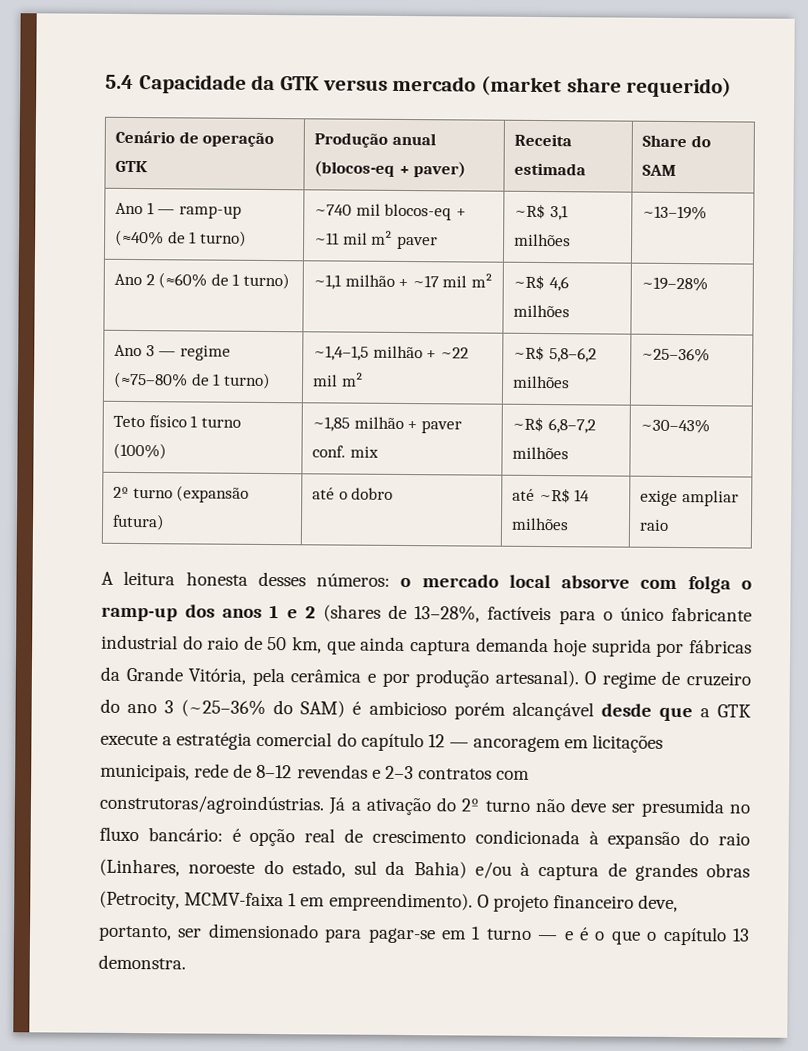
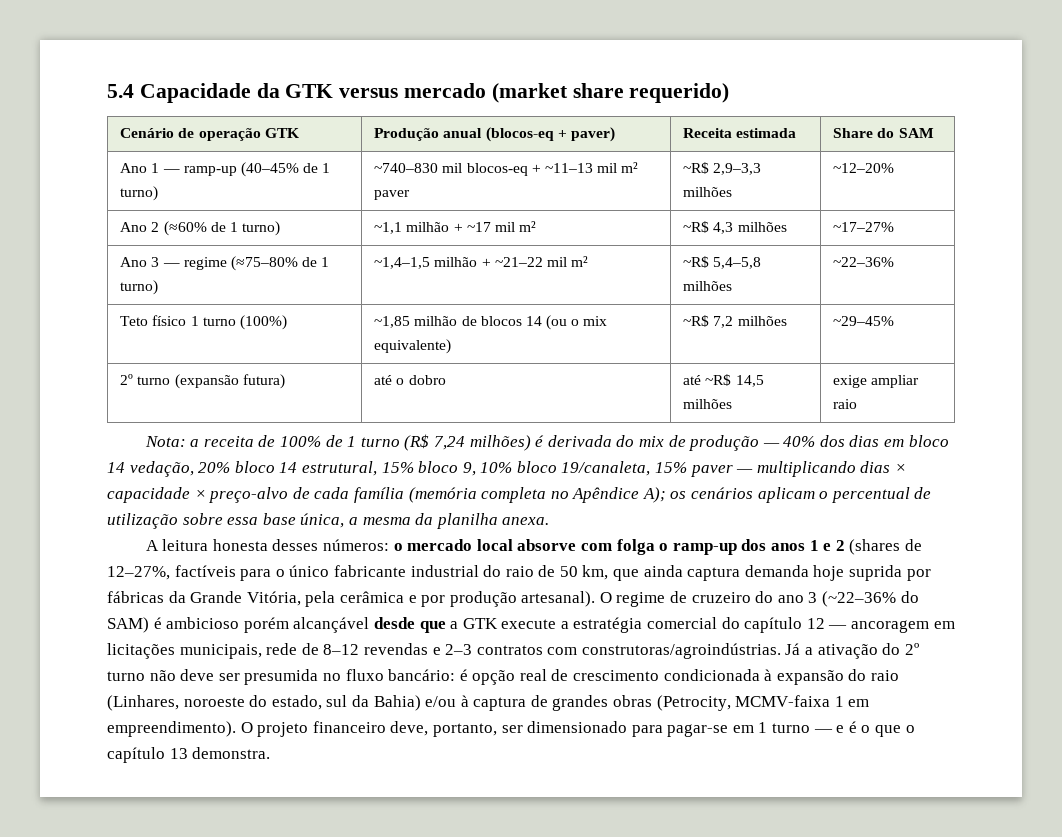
[114,229,247,247] [313,204,352,216] (≈40% de 1 turno) | ~740 -> [240,162,331,177] [120,186,159,201] [374,163,439,173] (40–45% de 1 turno) | ~740–830
[313,232,340,245] ~11 -> [544,163,593,173] ~11–13
[549,205,569,221] [513,233,571,247] [641,205,707,221] 3,1 milhões | ~13–19% -> [713,163,762,175] [683,187,733,197] [833,163,895,173] 2,9–3,3 milhões | ~12–20%
[548,276,569,292] [512,304,570,318] [640,276,708,292] 4,6 milhões | ~19–28% -> [713,222,787,234] [833,222,895,232] 4,3 milhões | ~17–27%
[439,347,469,359] [312,372,364,387] [512,345,597,363] [512,375,570,389] [640,347,710,363] ~22 mil m² | ~R$ 5,8–6,2 milhões | ~25–36% -> [494,256,589,267] [683,256,762,269] [683,281,733,291] [833,257,895,267] ~21–22 mil m² | ~R$ 5,4–5,8 milhões | ~22–36%
[407,420,462,434] [311,445,379,458] [511,416,596,434] [511,446,569,460] [639,418,710,434] + paver conf. mix | ~R$ 6,8–7,2 milhões | ~30–43% -> [461,315,608,330] [374,339,452,354] [683,315,787,328] [833,316,895,326] de blocos 14 (ou o mix equivalente) | ~R$ 7,2 milhões | ~29–45%
[574,489,591,502] 14 -> [735,375,764,387] 14,5
(669, 525) none -> [144,434,949,451] [107,461,907,477] [107,487,932,503] [107,513,550,529] // Nota: a receita de 100% de 1 turno (R$ 7,24 milhões) é derivada do mix de produção — 40% dos dias em bloco 14 vedação, 20% bloco 14 estrutural, 15% bloco 9, 10% bloco 19/canaleta, 15% paver — multiplicando dias × capacidade × preço-alvo de cada família (memória completa no Apêndice A); os cenários aplicam o percentual de utilização sobre essa base única, a mesma da planilha anexa.
[414,605,481,623] 13–28%, -> [107,566,170,580] 12–27%,
[181,699,267,717] (~25–36% -> [822,591,897,607] (~22–36%

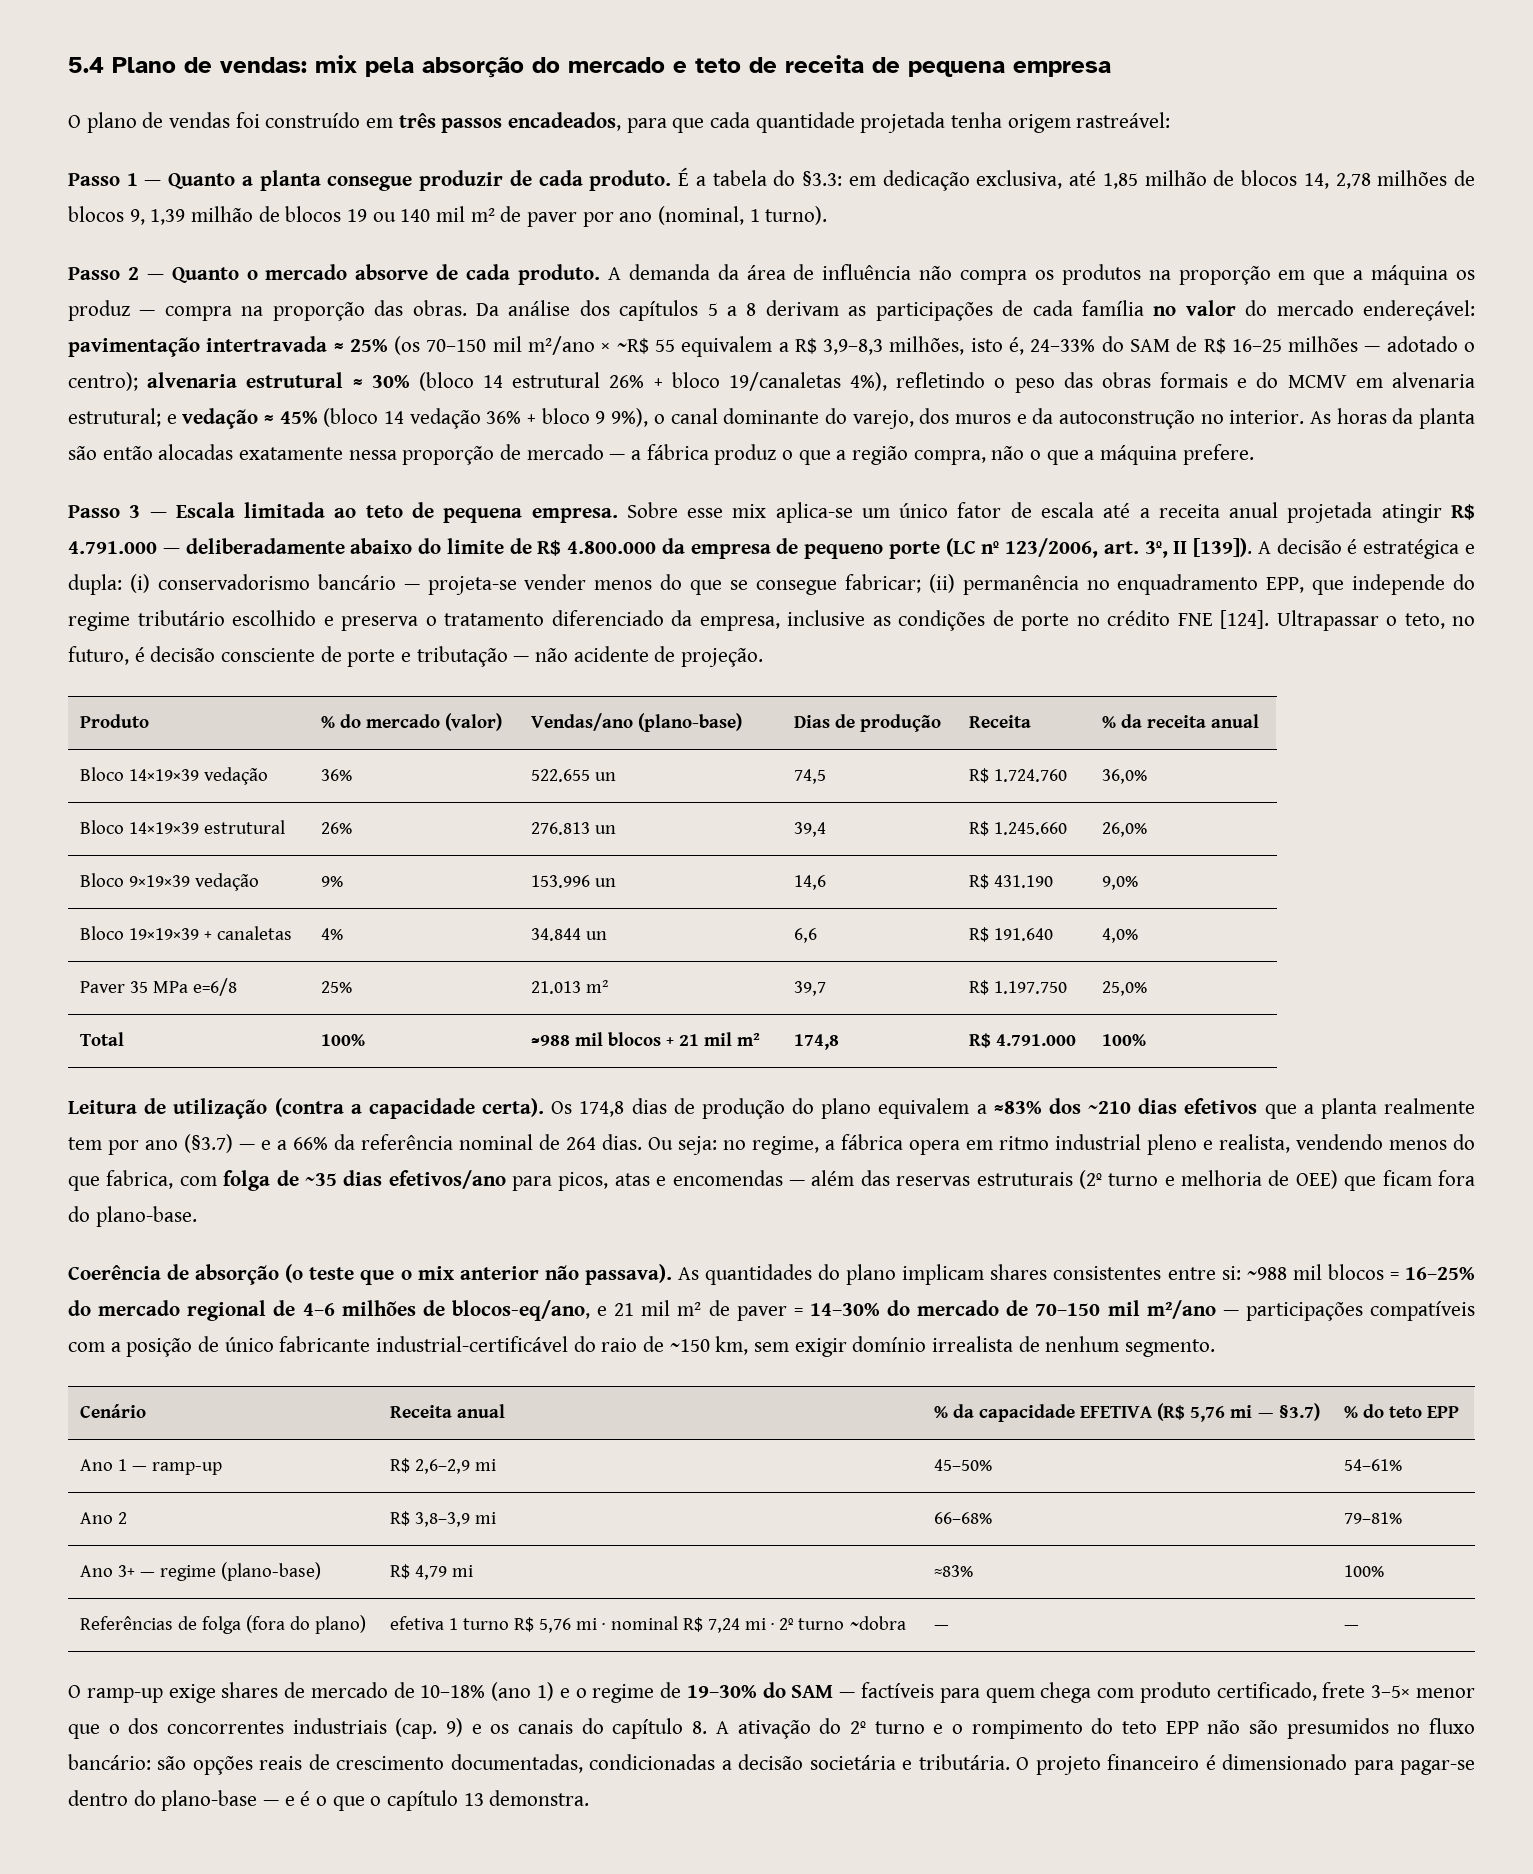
[139,83,730,103] [120,128,299,141] [374,127,615,142] [683,128,797,138] [833,128,934,138] [120,162,331,177] [120,186,159,201] [374,162,639,176] [374,190,411,200] [683,162,762,175] [683,187,733,197] [833,163,895,173] [120,221,281,236] [374,221,537,234] [683,221,787,234] [833,222,895,232] [120,257,160,267] Capacidade da GTK versus mercado (market share requerido) // Cenário de operação GTK | Produção anual (blocos-eq + paver) | Receita estimada | Share do SAM // Ano 1 — ramp-up (40–45% de 1 turno) | ~740–830 mil blocos-eq + ~11–13 mil m² paver | ~R$ 2,9–3,3 milhões | ~12–20% // Ano 2 (≈60% de 1 turno) | ~1,1 milhão + ~17 mil m² | ~R$ 4,3 milhões | ~17–27% // Ano 3 -> [112,55,1111,78] [68,112,1171,133] [68,167,1475,191] [68,206,828,227] [68,264,1476,285] [68,300,1475,321] [68,336,1476,357] [68,372,1475,393] [68,408,1475,429] [68,444,1254,465] [68,502,1475,523] [68,538,1475,559] [68,574,1475,595] [68,610,1475,631] [68,646,764,667] [79,714,149,728] [320,713,503,731] [530,713,742,732] [793,714,941,732] [968,715,1031,728] [1101,714,1260,728] [79,767,268,785] [320,769,352,781] [530,769,616,782] [793,769,826,784] [968,768,1067,783] [1101,769,1147,784] [79,820,285,834] [320,822,352,834] [530,822,616,835] [793,822,826,837] [968,821,1067,836] [1101,822,1147,837] [79,873,259,891] [320,876,343,887] [530,875,616,888] [793,875,826,890] [968,874,1053,889] [1101,876,1138,890] [79,926,293,940] [320,928,343,940] [530,928,607,941] [793,928,817,943] [968,927,1053,942] [1101,928,1138,943] [79,978,238,996] [320,981,352,993] [530,980,608,994] [793,981,826,996] [968,980,1067,995] [1101,981,1147,996] [79,1032,124,1046] [320,1034,365,1046] [530,1032,761,1046] [793,1034,839,1050] [968,1033,1076,1048] [1101,1034,1146,1046] [68,1098,1476,1119] [68,1134,1475,1155] [68,1170,1476,1191] [68,1206,197,1227] [68,1264,1475,1285] [68,1300,1475,1321] [68,1336,1216,1357] [79,1404,146,1418] [389,1404,505,1418] [933,1403,1320,1422] [1343,1404,1460,1418] [79,1459,223,1475] [389,1458,496,1474] [933,1459,992,1471] [1343,1459,1402,1471] [79,1512,127,1524] [389,1511,496,1527] [933,1512,992,1524] [1343,1512,1402,1524] [79,1565,135,1577] Plano de vendas: mix pela absorção do mercado e teto de receita de pequena empresa // O plano de vendas foi construído em três passos encadeados, para que cada quantidade projetada tenha origem rastreável: // Passo 1 — Quanto a planta consegue produzir de cada produto. É a tabela do §3.3: em dedicação exclusiva, até 1,85 milhão de blocos 14, 2,78 milhões de blocos 9, 1,39 milhão de blocos 19 ou 140 mil m² de paver por ano (nominal, 1 turno). // Passo 2 — Quanto o mercado absorve de cada produto. A demanda da área de influência não compra os produtos na proporção em que a máquina os produz — compra na proporção das obras. Da análise dos capítulos 5 a 8 derivam as participações de cada família no valor do mercado endereçável: pavimentação intertravada ≈ 25% (os 70–150 mil m²/ano × ~R$ 55 equivalem a R$ 3,9–8,3 milhões, isto é, 24–33% do SAM de R$ 16–25 milhões — adotado o centro); alvenaria estrutural ≈ 30% (bloco 14 estrutural 26% + bloco 19/canaletas 4%), refletindo o peso das obras formais e do MCMV em alvenaria estrutural; e vedação ≈ 45% (bloco 14 vedação 36% + bloco 9 9%), o canal dominante do varejo, dos muros e da autoconstrução no interior. As horas da planta são então alocadas exatamente nessa proporção de mercado — a fábrica produz o que a região compra, não o que a máquina prefere. // Passo 3 — Escala limitada ao teto de pequena empresa. Sobre esse mix aplica-se um único fator de escala até a receita anual projetada atingir R$ 4.791.000 — deliberadamente abaixo do limite de R$ 4.800.000 da empresa de pequeno porte (LC nº 123/2006, art. 3º, II [139]). A decisão é estratégica e dupla: (i) conservadorismo bancário — projeta-se vender menos do que se consegue fabricar; (ii) permanência no enquadramento EPP, que independe do regime tributário escolhido e preserva o tratamento diferenciado da empresa, inclusive as condições de porte no crédito FNE [124]. Ultrapassar o teto, no futuro, é decisão consciente de porte e tributação — não acidente de projeção. // Produto | % do mercado (valor) | Vendas/ano (plano-base) | Dias de produção | Receita | % da receita anual // Bloco 14×19×39 vedação | 36% | 522.655 un | 74,5 | R$ 1.724.760 | 36,0% // Bloco 14×19×39 estrutural | 26% | 276.813 un | 39,4 | R$ 1.245.660 | 26,0% // Bloco 9×19×39 vedação | 9% | 153.996 un | 14,6 | R$ 431.190 | 9,0% // Bloco 19×19×39 + canaletas | 4% | 34.844 un | 6,6 | R$ 191.640 | 4,0% // Paver 35 MPa e=6/8 | 25% | 21.013 m² | 39,7 | R$ 1.197.750 | 25,0% // Total | 100% | ≈988 mil blocos + 21 mil m² | 174,8 | R$ 4.791.000 | 100% // Leitura de utilização (contra a capacidade certa). Os 174,8 dias de produção do plano equivalem a ≈83% dos ~210 dias efetivos que a planta realmente tem por ano (§3.7) — e a 66% da referência nominal de 264 dias. Ou seja: no regime, a fábrica opera em ritmo industrial pleno e realista, vendendo menos do que fabrica, com folga de ~35 dias efetivos/ano para picos, atas e encomendas — além das reservas estruturais (2º turno e melhoria de OEE) que ficam fora do plano-base. // Coerência de absorção (o teste que o mix anterior não passava). As quantidades do plano implicam shares consistentes entre si: ~988 mil blocos = 16–25% do mercado regional de 4–6 milhões de blocos-eq/ano, e 21 mil m² de paver = 14–30% do mercado de 70–150 mil m²/ano — participações compatíveis com a posição de único fabricante industrial-certificável do raio de ~150 km, sem exigir domínio irrealista de nenhum segmento. // Cenário | Receita anual | % da capacidade EFETIVA (R$ 5,76 mi — §3.7) | % do teto EPP // Ano 1 — ramp-up | R$ 2,6–2,9 mi | 45–50% | 54–61% // Ano 2 | R$ 3,8–3,9 mi | 66–68% | 79–81% // Ano 3+
[230,256,330,271] [120,280,159,295] [374,256,589,269] [683,256,762,269] [683,281,733,291] [833,257,895,267] [120,315,287,330] [374,315,608,330] [374,339,452,354] [683,315,787,328] [833,316,895,326] [120,374,285,389] [374,375,446,385] [683,374,764,387] [683,399,733,409] [833,375,920,388] [833,399,858,409] [144,434,949,451] [107,461,907,477] [107,487,932,503] [107,513,550,529] [145,539,922,555] [107,565,931,581] [107,591,919,607] [107,617,955,633] [107,643,919,659] [107,669,900,685] [107,695,870,711] [107,721,811,737] (≈75–80% de 1 turno) | ~1,4–1,5 milhão + ~21–22 mil m² | ~R$ 5,4–5,8 milhões | ~22–36% // Teto físico 1 turno (100%) | ~1,85 milhão de blocos 14 (ou o mix equivalente) | ~R$ 7,2 milhões | ~29–45% // 2º turno (expansão futura) | até o dobro | até ~R$ 14,5 milhões | exige ampliar raio // Nota: a receita de 100% de 1 turno (R$ 7,24 milhões) é derivada do mix de produção — 40% dos dias em bloco 14 vedação, 20% bloco 14 estrutural, 15% bloco 9, 10% bloco 19/canaleta, 15% paver — multiplicando dias × capacidade × preço-alvo de cada família (memória completa no Apêndice A); os cenários aplicam o percentual de utilização sobre essa base única, a mesma da planilha anexa. // A leitura honesta desses números: o mercado local absorve com folga o ramp-up dos anos 1 e 2 (shares de 12–27%, factíveis para o único fabricante industrial do raio de 50 km, que ainda captura demanda hoje suprida por fábricas da Grande Vitória, pela cerâmica e por produção artesanal). O regime de cruzeiro do ano 3 (~22–36% do SAM) é ambicioso porém alcançável desde que a GTK execute a estratégia comercial do capítulo 12 — ancoragem em licitações municipais, rede de 8–12 revendas e 2–3 contratos com construtoras/agroindústrias. Já a ativação do 2º turno não deve ser presumida no fluxo bancário: é opção real de crescimento condicionada à expansão do raio (Linhares, noroeste do estado, sul da Bahia) e/ou à captura de grandes obras (Petrocity, MCMV-faixa 1 em empreendimento). O projeto financeiro deve, portanto, ser dimensionado para pagar-se em 1 turno -> [221,1562,322,1581] [389,1564,473,1580] [933,1565,973,1577] [1343,1565,1384,1577] [79,1615,367,1634] [389,1616,906,1633] [933,1625,949,1630] [1343,1625,1359,1630] [68,1682,1476,1703] [68,1718,1475,1739] [68,1754,1475,1775] [68,1790,258,1811] (plano-base) | R$ 4,79 mi | ≈83% | 100% // Referências de folga (fora do plano) | efetiva 1 turno R$ 5,76 mi · nominal R$ 7,24 mi · 2º turno ~dobra | — | — // O ramp-up exige shares de mercado de 10–18% (ano 1) e o regime de 19–30% do SAM — factíveis para quem chega com produto certificado, frete 3–5× menor que o dos concorrentes industriais (cap. 9) e os canais do capítulo 8. A ativação do 2º turno e o rompimento do teto EPP não são presumidos no fluxo bancário: são opções reais de crescimento documentadas, condicionadas a decisão societária e tributária. O projeto financeiro é dimensionado para pagar-se dentro do plano-base

